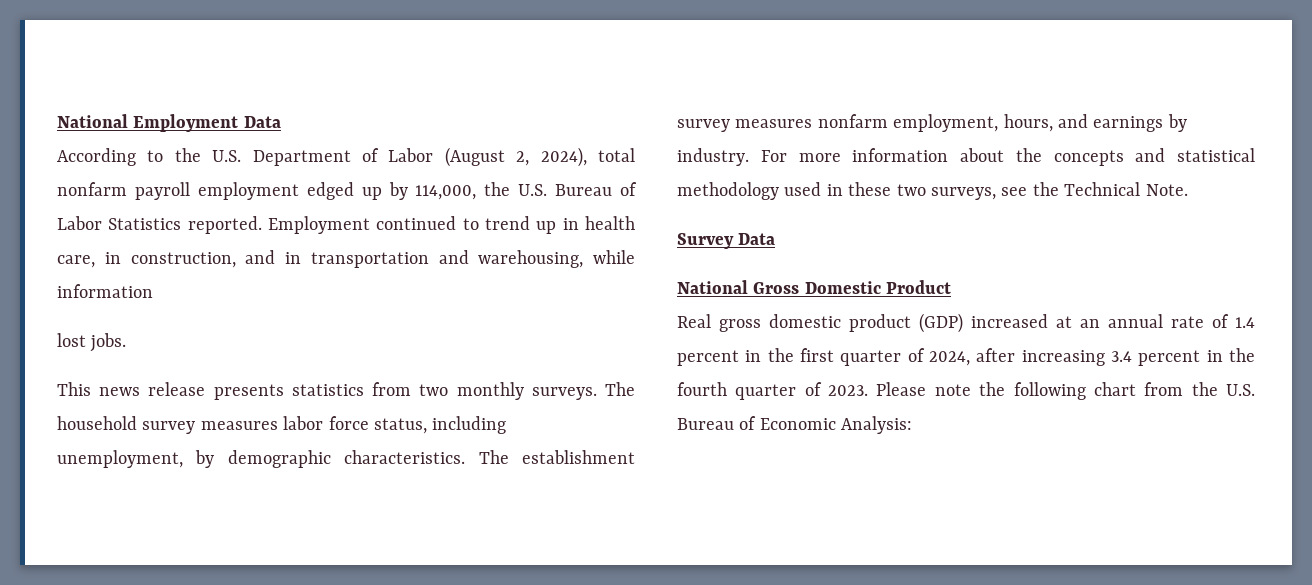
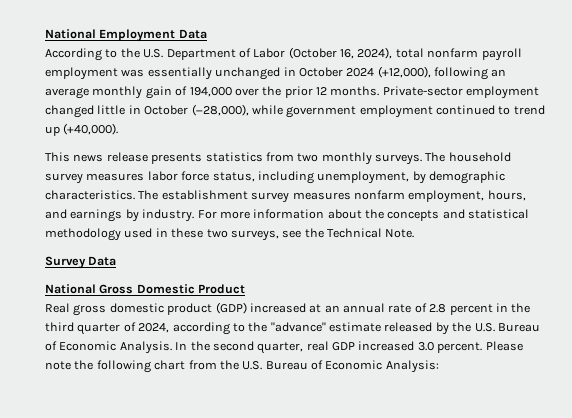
[444,147,530,167] (August 2, -> [288,47,354,59] (October 16,
[306,182,637,200] [57,216,635,234] [57,250,635,268] [57,284,153,298] [57,333,127,352] edged up by 114,000, the U.S. Bureau of Labor Statistics reported. Employment continued to trend up in health care, in construction, and in transportation and warehousing, while information // lost jobs. -> [121,66,507,80] [45,86,540,99] [45,104,545,118] [45,123,119,136] was essentially unchanged in October 2024 (+12,000), following an average monthly gain of 194,000 over the prior 12 months. Private-sector employment changed little in October (−28,000), while government employment continued to trend up (+40,000).
[1235,317,1255,328] [677,348,834,366] 1.4 percent in the first -> [429,303,531,315] [45,322,74,332] 2.8 percent in the third
[976,348,1255,366] [677,382,869,400] after increasing 3.4 percent in the fourth quarter of 2023. -> [172,322,540,335] [45,341,483,354] according to the "advance" estimate released by the U.S. Bureau of Economic Analysis. In the second quarter, real GDP increased 3.0 percent.

